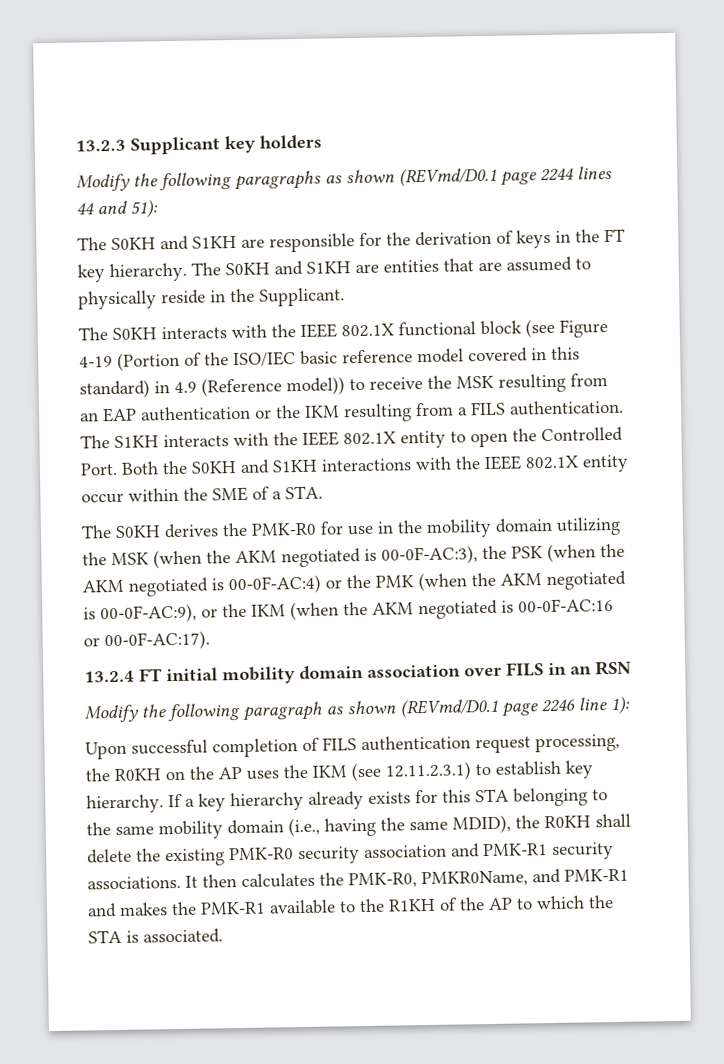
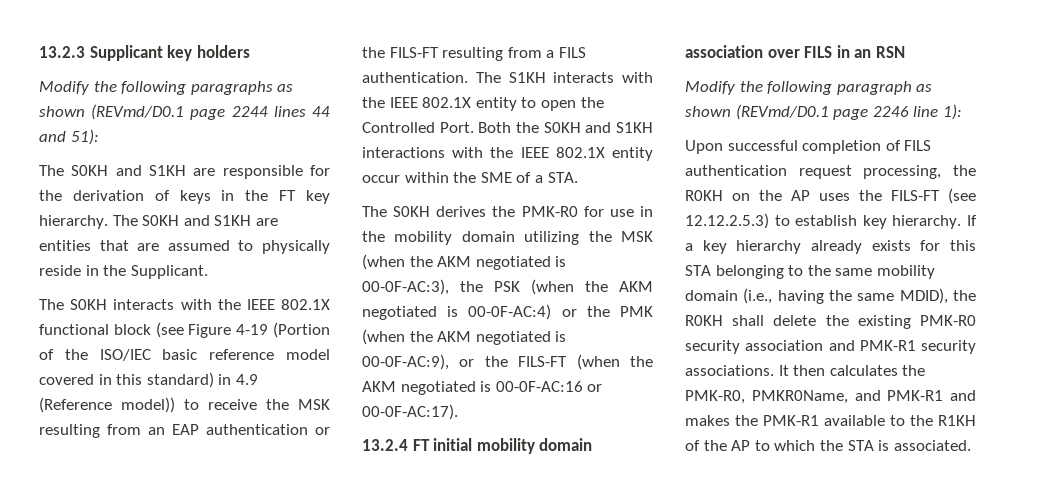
[304,405,340,418] IKM -> [389,47,439,58] FILS-FT
[251,604,286,617] IKM -> [518,356,568,367] FILS-FT
[312,761,471,782] IKM (see 12.11.2.3.1) -> [891,188,976,204] [685,213,769,229] FILS-FT (see 12.12.2.5.3)

